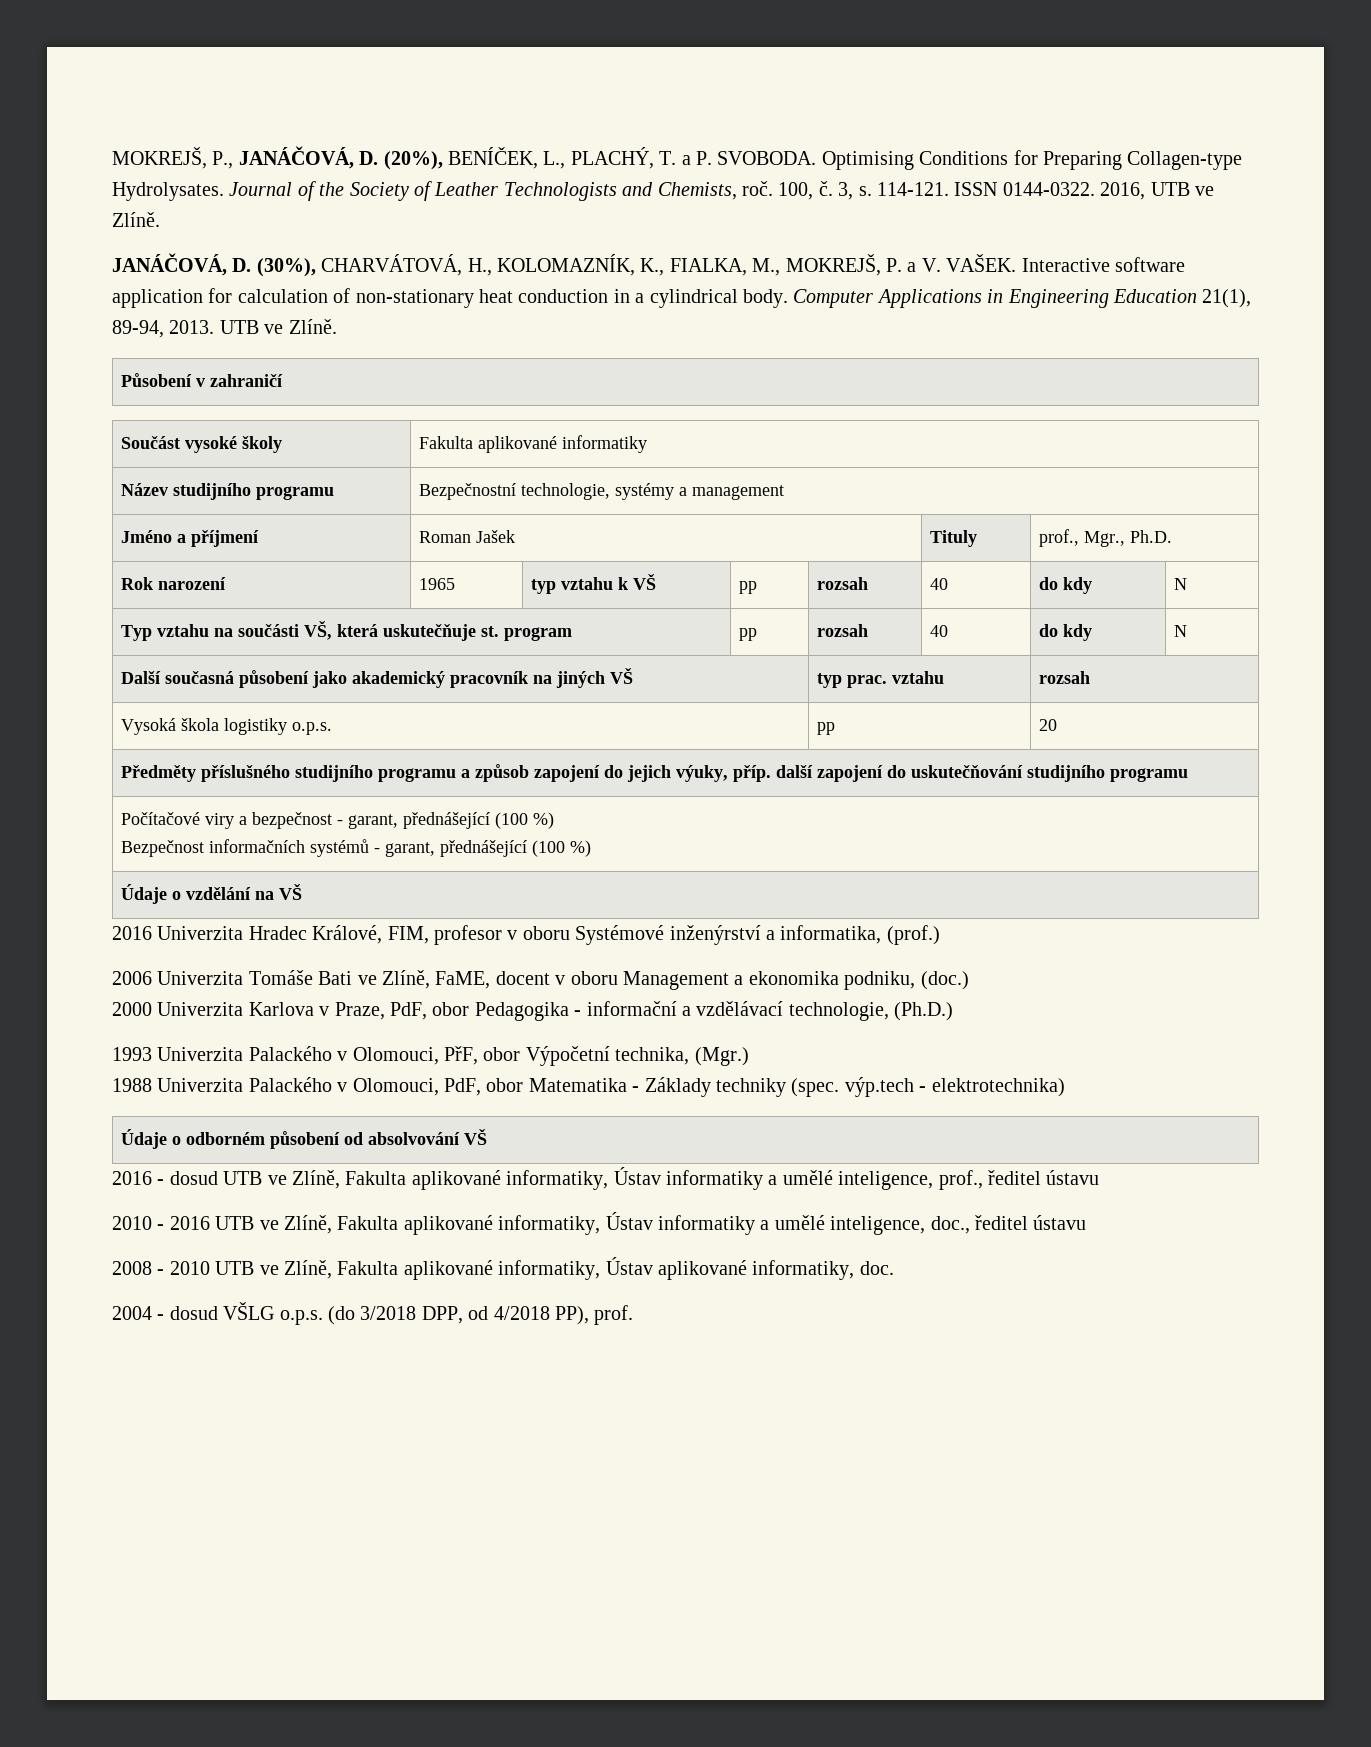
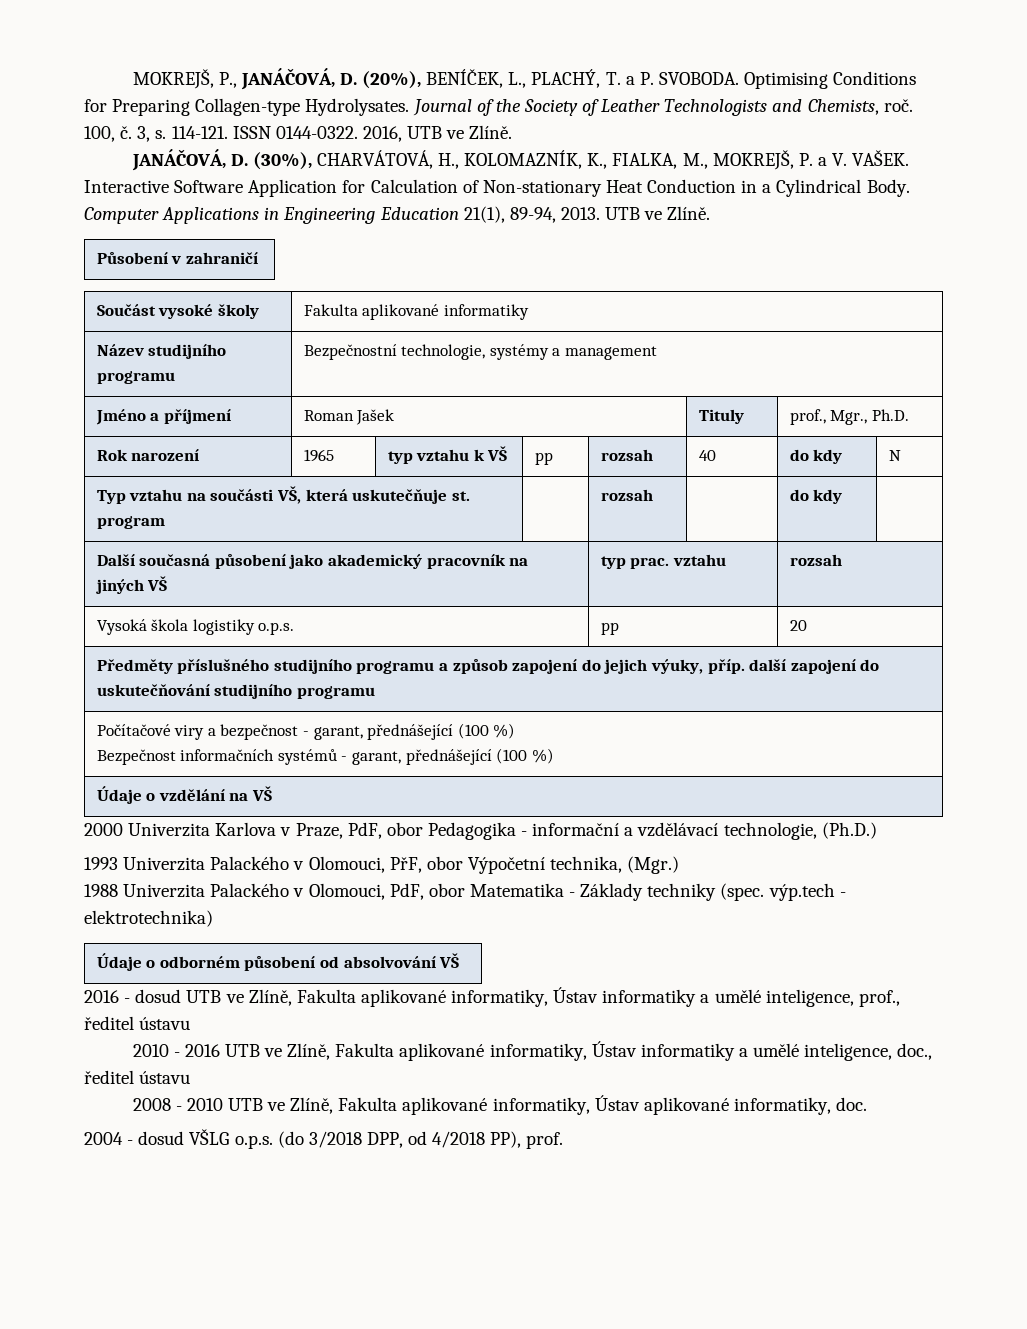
[1114,257,1185,272] [112,288,788,308] software application for calculation of non-stationary heat conduction in a cylindrical body. -> [174,179,910,197] Software Application for Calculation of Non-stationary Heat Conduction in a Cylindrical Body.
[738,628,757,641] [816,624,868,637] [929,625,948,637] [1038,624,1092,641] [1173,625,1187,637] pp | rozsah | 40 | do kdy | N -> [600,489,653,501] [789,489,843,504] | rozsah | | do kdy |
[112,925,940,945] [112,970,969,990] // 2016 Univerzita Hradec Králové, FIM, profesor v oboru Systémové inženýrství a informatika, (prof.) // 2006 Univerzita Tomáše Bati ve Zlíně, FaME, docent v oboru Management a ekonomika podniku, (doc.) -> (273, 793) none

